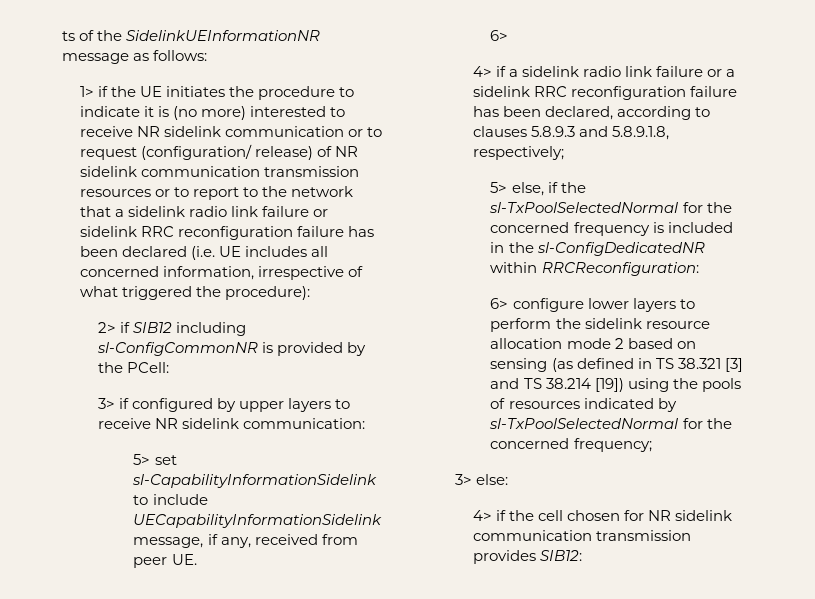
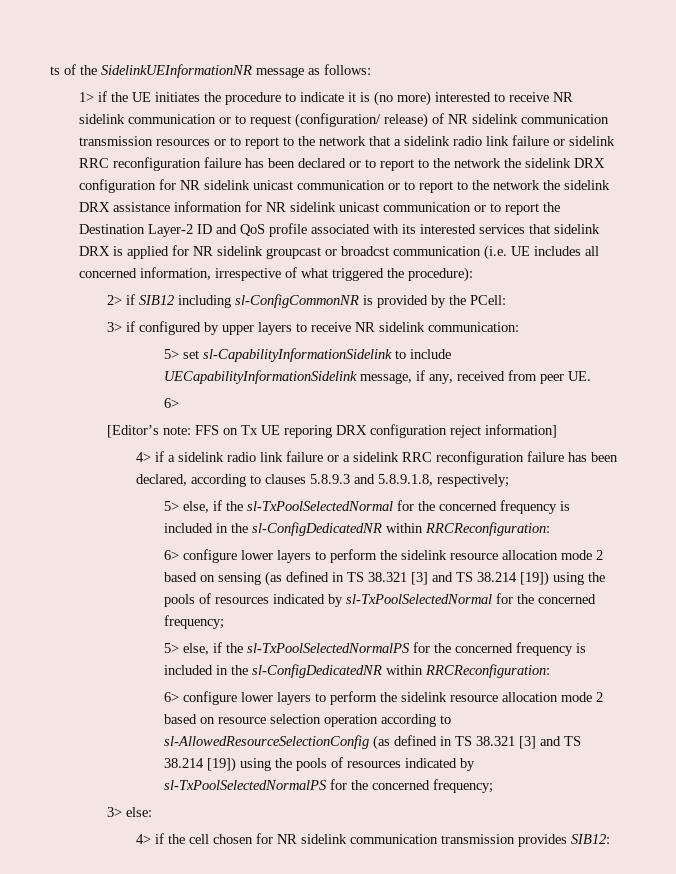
(187, 251) none -> [348,158,605,171] [78,179,610,193] [78,201,560,215] [78,223,600,237] [78,245,481,259] or to report to the network the sidelink DRX configuration for NR sidelink unicast communication or to report to the network the sidelink DRX assistance information for NR sidelink unicast communication or to report the Destination Layer-2 ID and QoS profile associated with its interested services that sidelink DRX is applied for NR sidelink groupcast or broadcst communication
(509, 35) none -> [107,424,558,438] // [Editor’s note: FFS on Tx UE reporing DRX configuration reject information]
(652, 445) none -> [164,642,587,656] [164,664,551,678] [164,691,604,705] [164,714,452,727] [164,735,582,750] [164,757,476,772] [164,779,494,793] // 5> else, if the sl-TxPoolSelectedNormalPS for the concerned frequency is included in the sl-ConfigDedicatedNR within RRCReconfiguration: // 6> configure lower layers to perform the sidelink resource allocation mode 2 based on resource selection operation according to sl-AllowedResourceSelectionConfig (as defined in TS 38.321 [3] and TS 38.214 [19]) using the pools of resources indicated by sl-TxPoolSelectedNormalPS for the concerned frequency;

